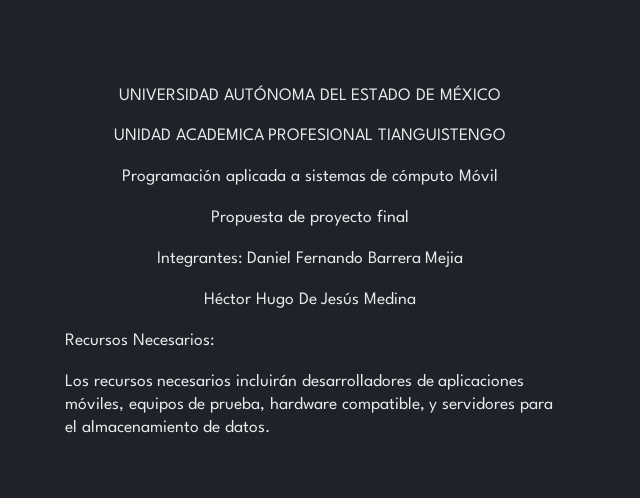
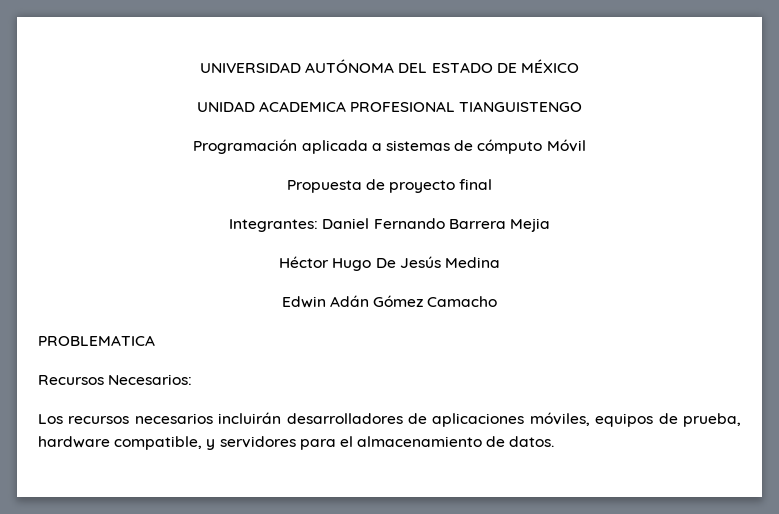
(416, 298) none -> [281,295,498,308] [38,335,155,346] // Edwin Adán Gómez Camacho // PROBLEMATICA

